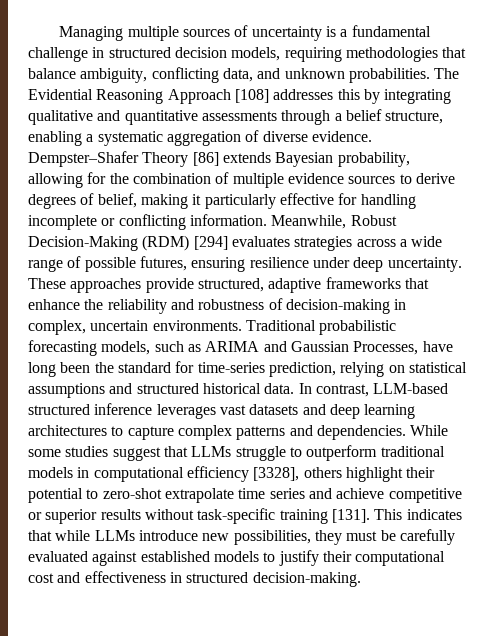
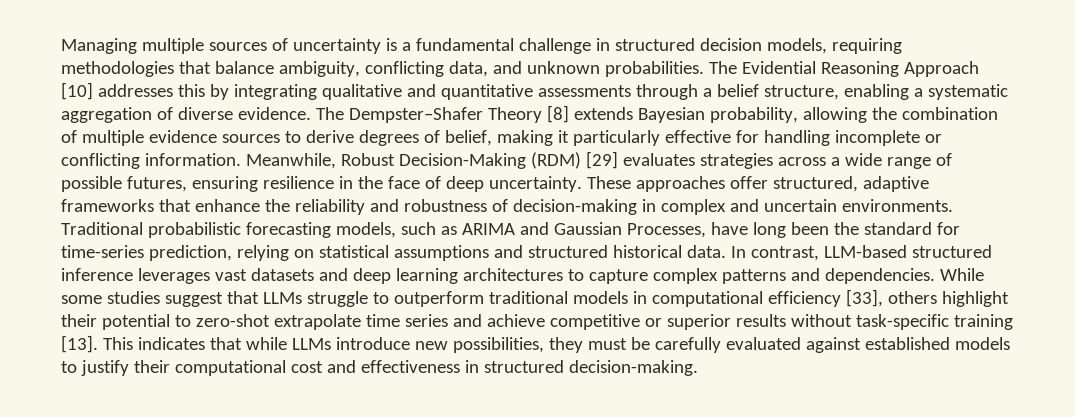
[234,89,269,103] [108] -> [61,82,93,100] [10]
(372, 136) none -> [315,107,344,120] The
[192,152,219,166] [86] -> [546,105,569,123] [8]
[87,172,107,184] for -> (867, 115) none
[193,236,228,250] [294] -> [585,151,618,169] [29]
[312,257,350,268] under -> [338,176,441,189] in the face of
[145,278,194,293] provide -> [729,176,768,189] offer
[28,320,86,335] complex, -> [660,199,759,215] complex and
[253,467,300,481] [3328], -> [845,289,883,307] [33],
[331,509,370,523] [131]. -> [61,335,98,353] [13].

